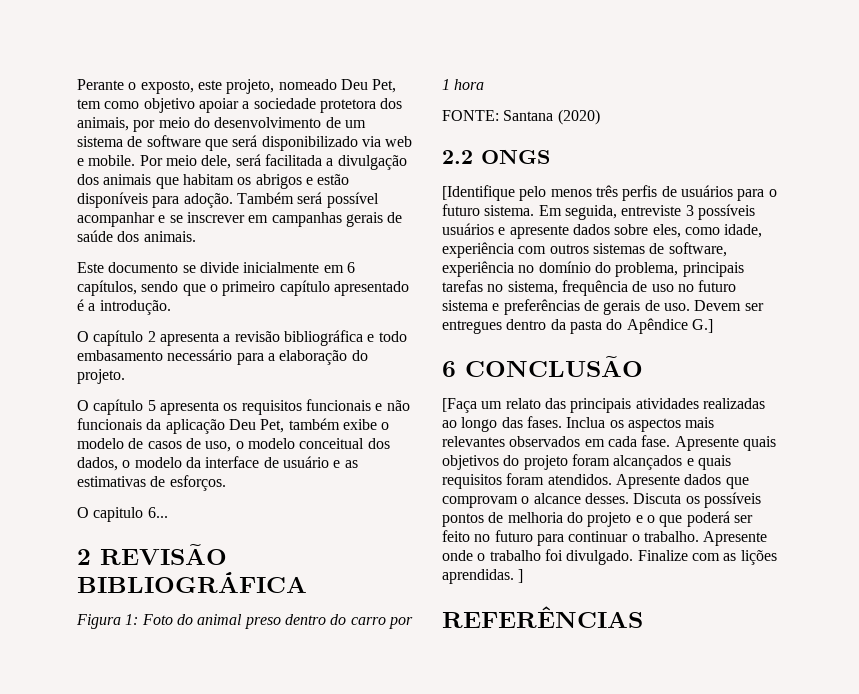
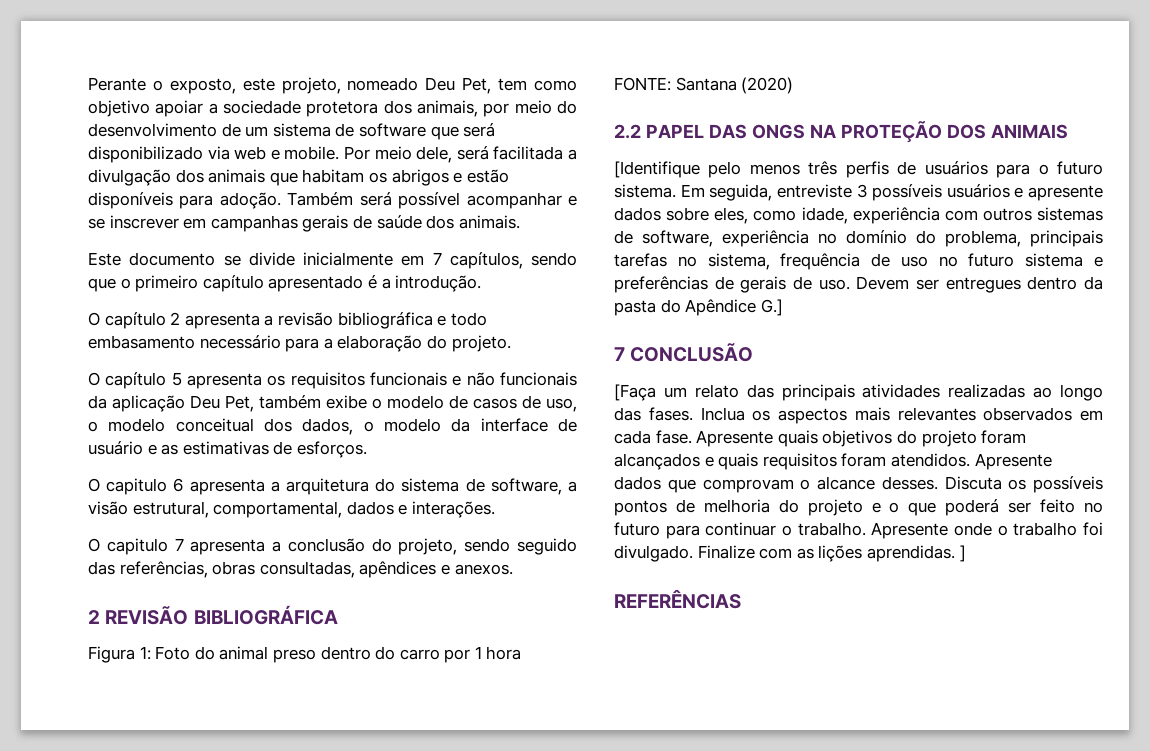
[346,262,355,273] 6 -> [432,252,442,265] 7
[147,507,168,518] 6... -> [173,478,577,495] [88,501,495,518] [88,538,577,555] [88,561,513,578] 6 apresenta a arquitetura do sistema de software, a visão estrutural, comportamental, dados e interações. // O capitulo 7 apresenta a conclusão do projeto, sendo seguido das referências, obras consultadas, apêndices e anexos.
(473, 157) none -> [645,124,747,139] PAPEL DAS
(550, 156) none -> [809,121,1068,143] NA PROTEÇÃO DOS ANIMAIS
[442,361,456,377] 6 -> [614,347,625,361] 7

